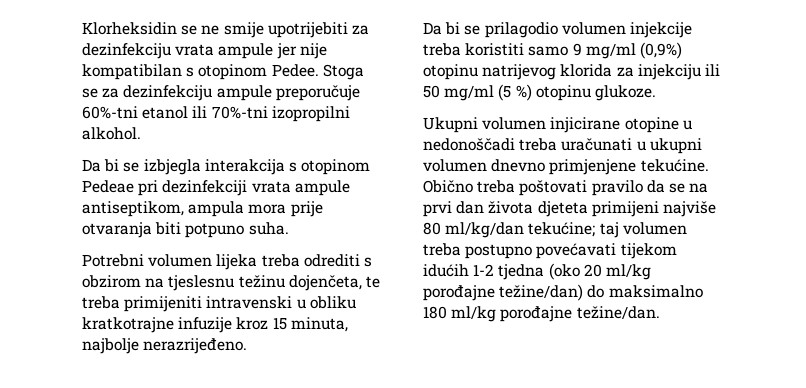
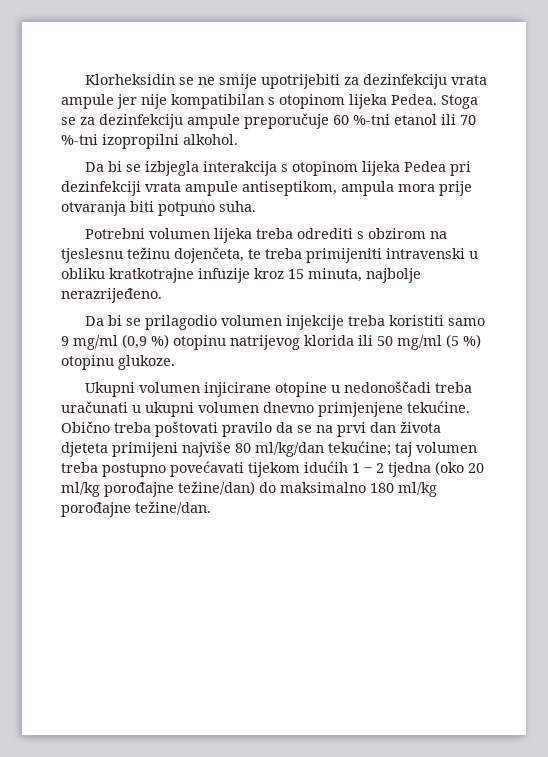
[271,64,319,77] Pedee. -> [349,94,437,109] lijeka Pedea.
[82,106,268,119] 60%-tni etanol ili 70%-tni -> [333,114,476,125] [61,134,98,145] 60 %-tni etanol ili 70 %-tni
[82,180,134,193] Pedeae -> [361,161,446,176] lijeka Pedea
[639,42,682,59] (0,9%) -> [122,334,169,349] (0,9 %)
[616,64,701,80] za injekciju -> (354, 340) none
[473,264,495,276] 1-2 -> [352,463,384,473] 1 ‒ 2

